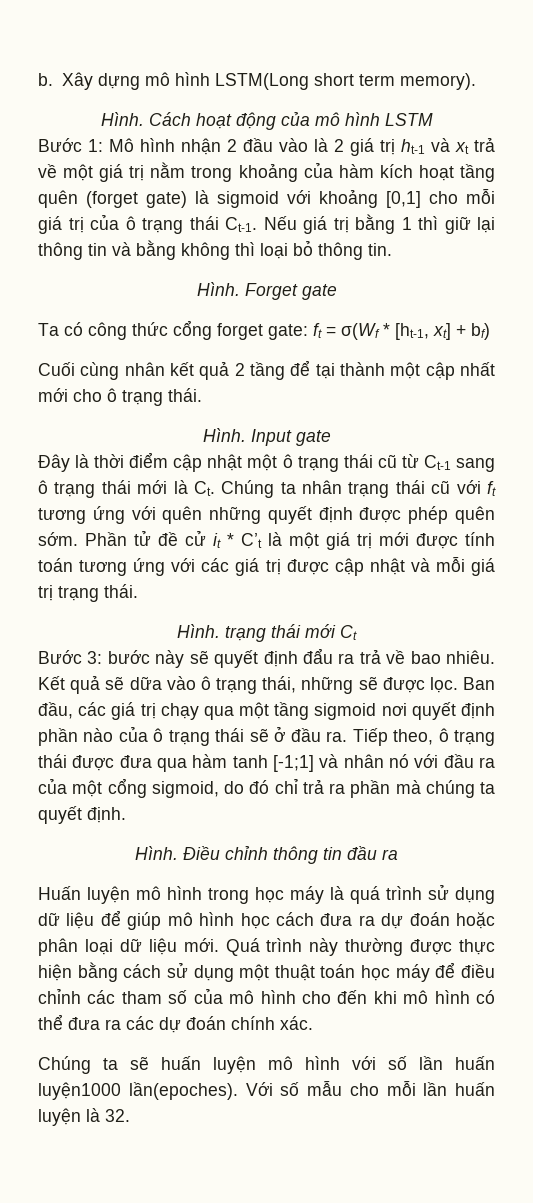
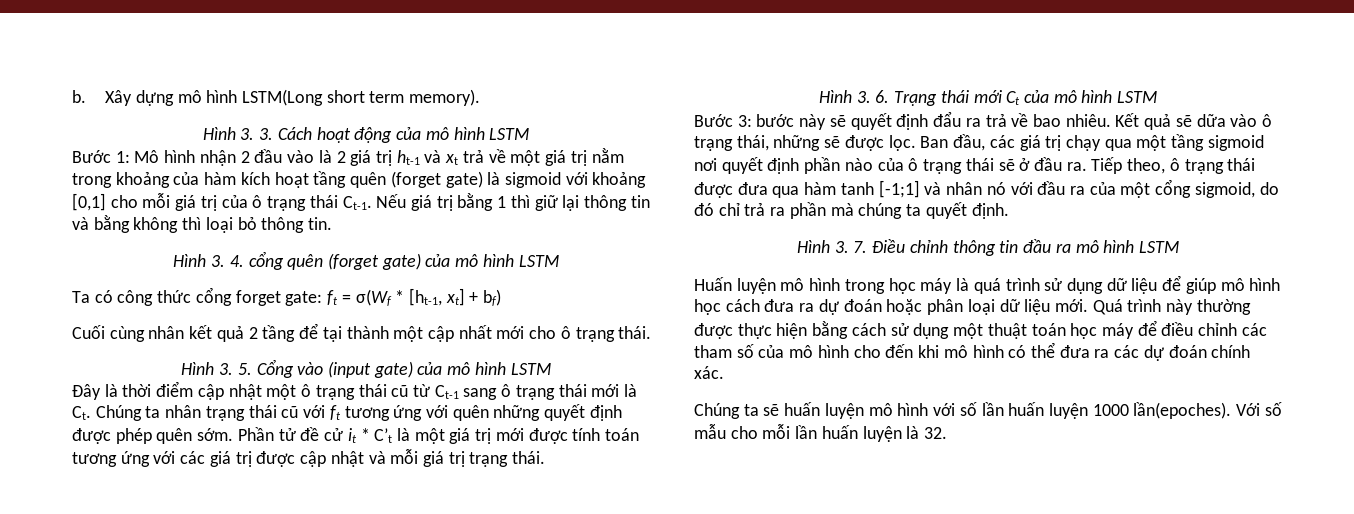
[100,112,144,126] Hình. -> [202,127,274,140] Hình 3. 3.
[196,282,337,300] Hình. Forget gate -> [173,251,559,270] Hình 3. 4. cổng quên (forget gate) của mô hình LSTM
[202,428,331,446] Hình. Input gate -> [181,359,551,378] Hình 3. 5. Cổng vào (input gate) của mô hình LSTM
[177,624,266,642] Hình. trạng -> [818,90,938,106] Hình 3. 6. Trạng
(357, 632) none -> [1023,90,1158,103] của mô hình LSTM
[135,846,178,860] Hình. -> [797,240,868,253] Hình 3. 7.
(398, 854) none -> [1075,240,1179,253] mô hình LSTM
[38,1082,121,1100] luyện1000 -> [1048,403,1129,419] luyện 1000

